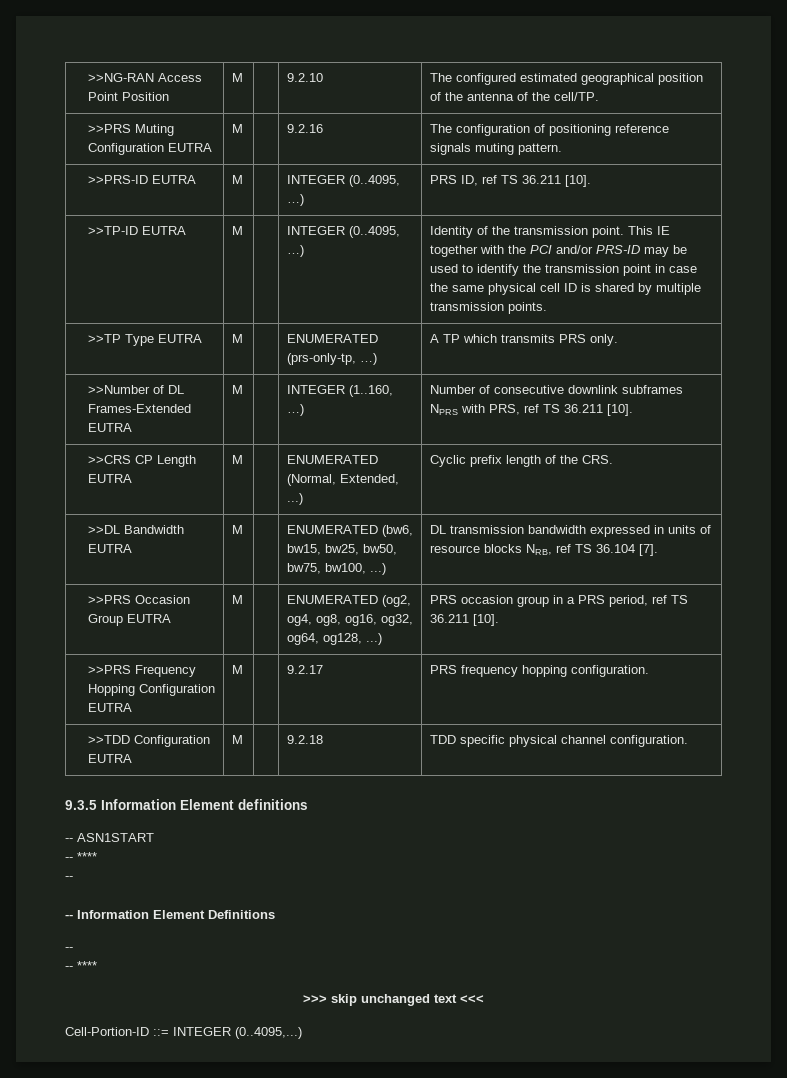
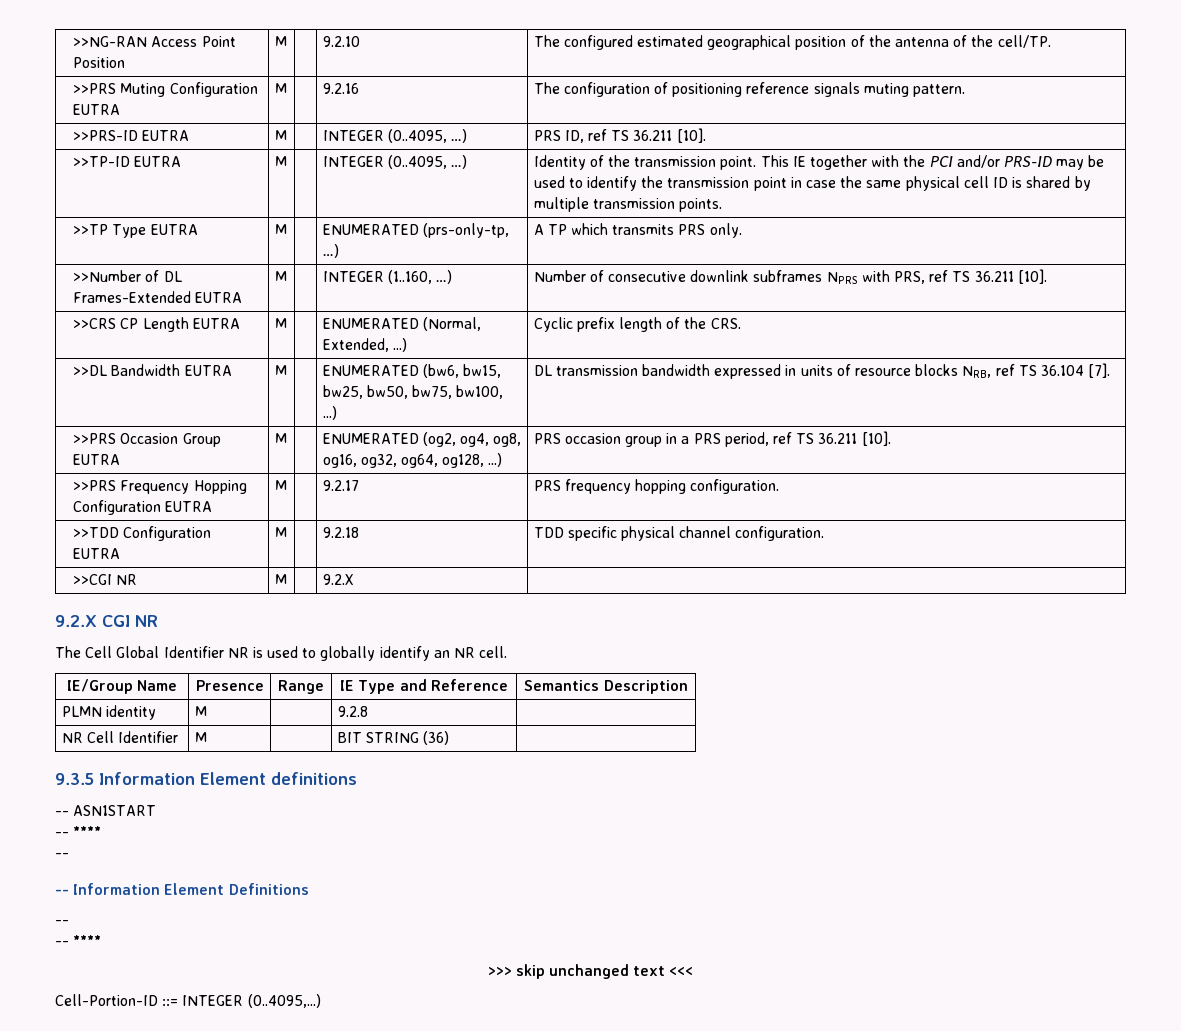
(688, 741) none -> [73,574,138,585] [274,574,287,585] [322,574,354,585] [55,615,158,627] [55,646,508,661] [66,679,178,694] [195,680,264,691] [278,680,324,694] [340,679,508,694] [524,680,688,694] [61,705,156,720] [194,706,207,717] [337,706,368,717] [61,731,179,743] [194,732,207,743] [337,731,450,745] // >>CGI NR | M | | 9.2.X | // 9.2.X CGI NR // The Cell Global Identifier NR is used to globally identify an NR cell. // IE/Group Name | Presence | Range | IE Type and Reference | Semantics Description // PLMN identity | M | | 9.2.8 | // NR Cell Identifier | M | | BIT STRING (36) |

